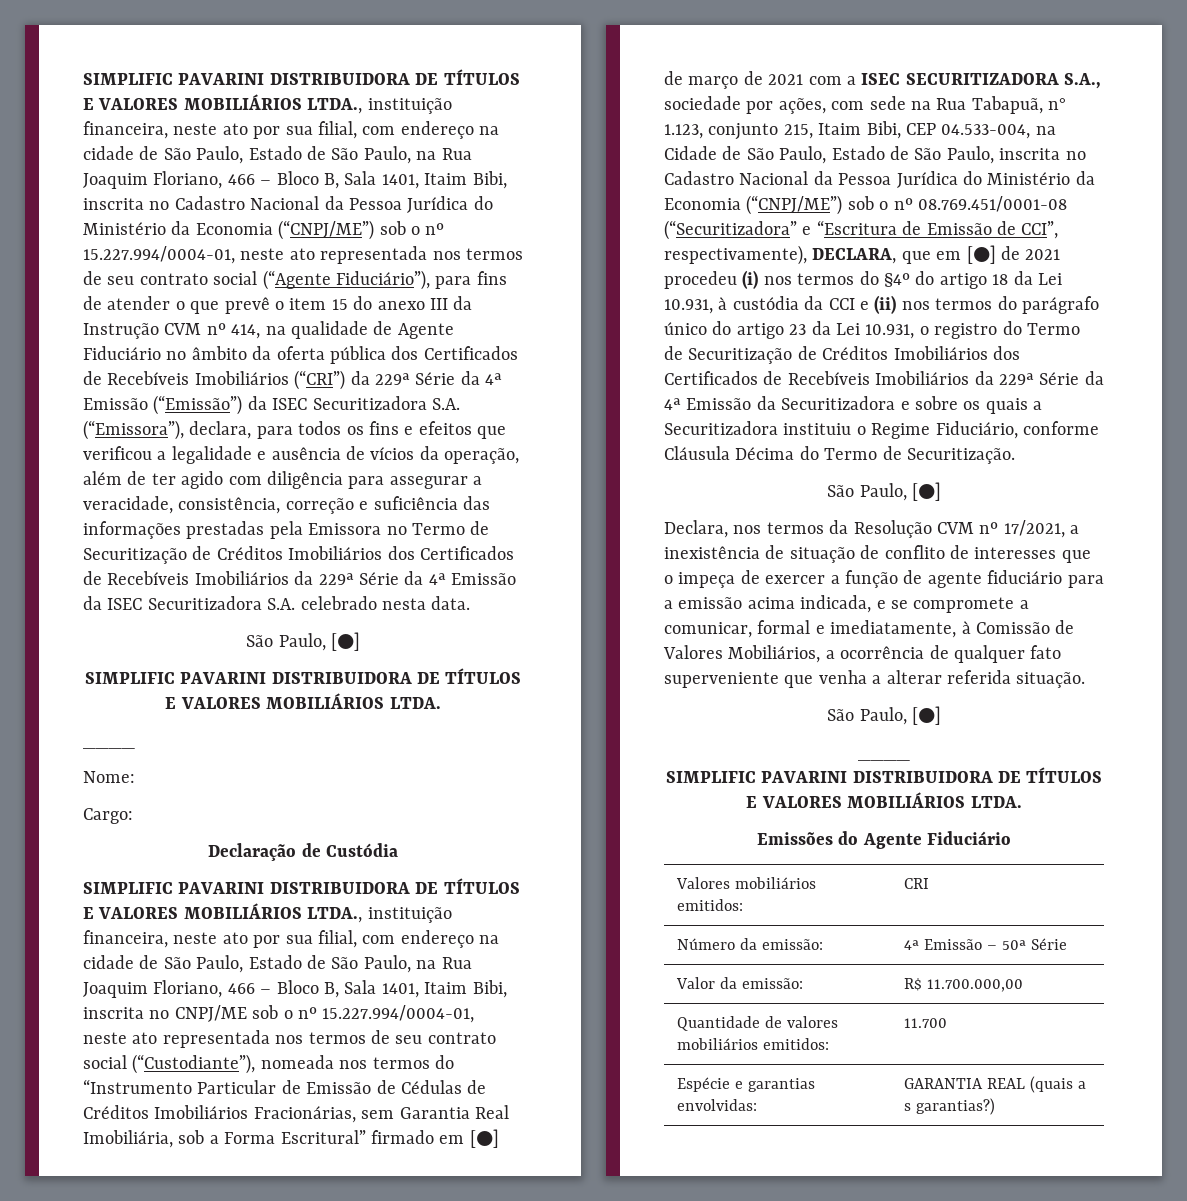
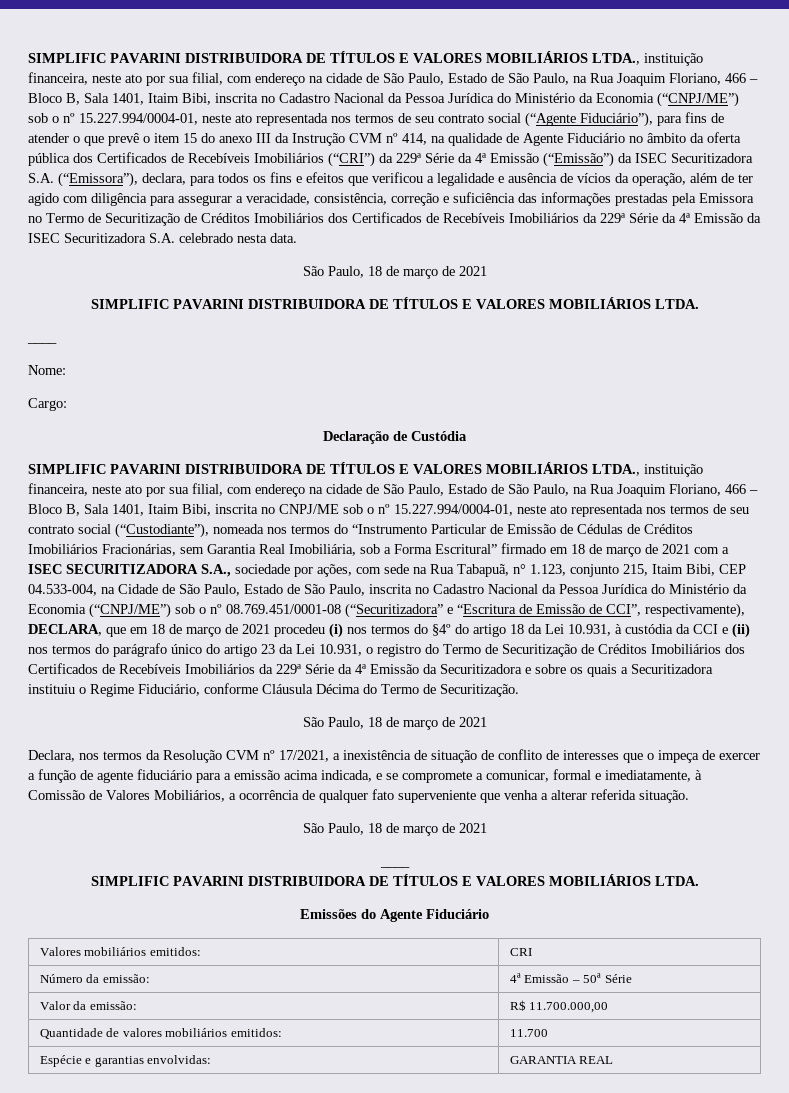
[330,632,360,651] [●] -> [367,266,487,279] 18 de março de 2021
[469,1129,499,1148] [●] -> [571,544,585,554] 18
[966,245,996,264] [●] -> [151,624,221,637] 18 de março
[911,482,941,501] [●] -> [367,717,487,730] 18 de março de 2021
[911,706,941,725] [●] -> [367,823,487,836] 18 de março de 2021
[1030,1076,1087,1093] [904,1098,996,1115] (quais a s garantias?) -> (614, 1060) none

